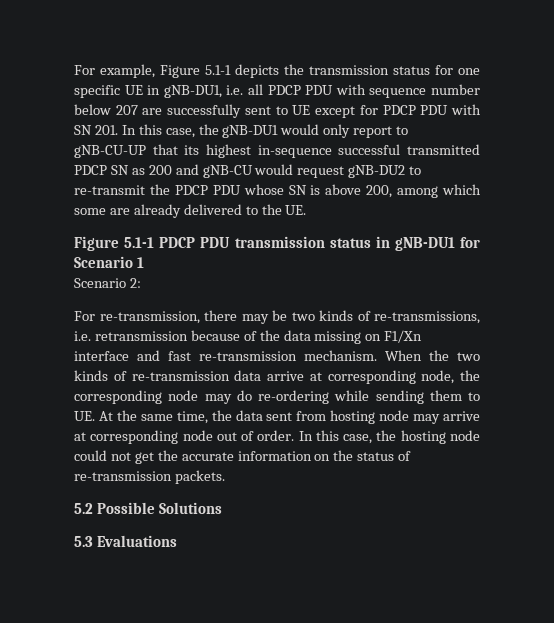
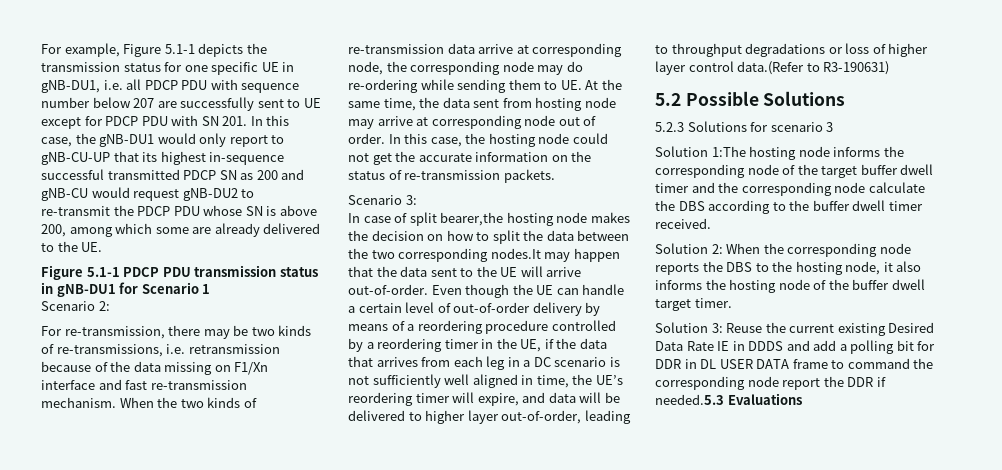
[74,502,222,514] [74,536,93,547] 5.2 Possible Solutions // 5.3 -> [348,195,417,205] [348,212,630,226] [348,230,630,244] [348,248,620,262] [348,266,582,277] [348,284,625,298] [348,302,601,316] [348,320,616,334] [348,338,607,352] [348,356,620,370] [348,374,623,388] [348,392,620,406] [348,410,631,424] [655,43,929,57] [655,61,890,75] [655,91,846,106] [655,121,834,132] [655,146,904,160] [655,164,934,178] [655,182,925,196] [655,200,923,214] [655,218,711,229] [655,243,911,257] [655,261,922,275] [655,279,925,293] [655,298,732,311] [655,322,935,336] [655,340,936,354] [655,358,934,369] [655,376,886,390] [655,394,724,405] Scenario 3: // In case of split bearer,the hosting node makes the decision on how to split the data between the two corresponding nodes.It may happen that the data sent to the UE will arrive out-of-order. Even though the UE can handle a certain level of out-of-order delivery by means of a reordering procedure controlled by a reordering timer in the UE, if the data that arrives from each leg in a DC scenario is not sufficiently well aligned in time, the UE’s reordering timer will expire, and data will be delivered to higher layer out-of-order, leading to throughput degradations or loss of higher layer control data.(Refer to R3-190631) // 5.2 Possible Solutions // 5.2.3 Solutions for scenario 3 // Solution 1:The hosting node informs the corresponding node of the target buffer dwell timer and the corresponding node calculate the DBS according to the buffer dwell timer received. // Solution 2: When the corresponding node reports the DBS to the hosting node, it also informs the hosting node of the buffer dwell target timer. // Solution 3: Reuse the current existing Desired Data Rate IE in DDDS and add a polling bit for DDR in DL USER DATA frame to command the corresponding node report the DDR if needed.5.3

